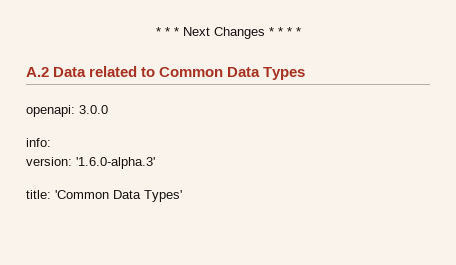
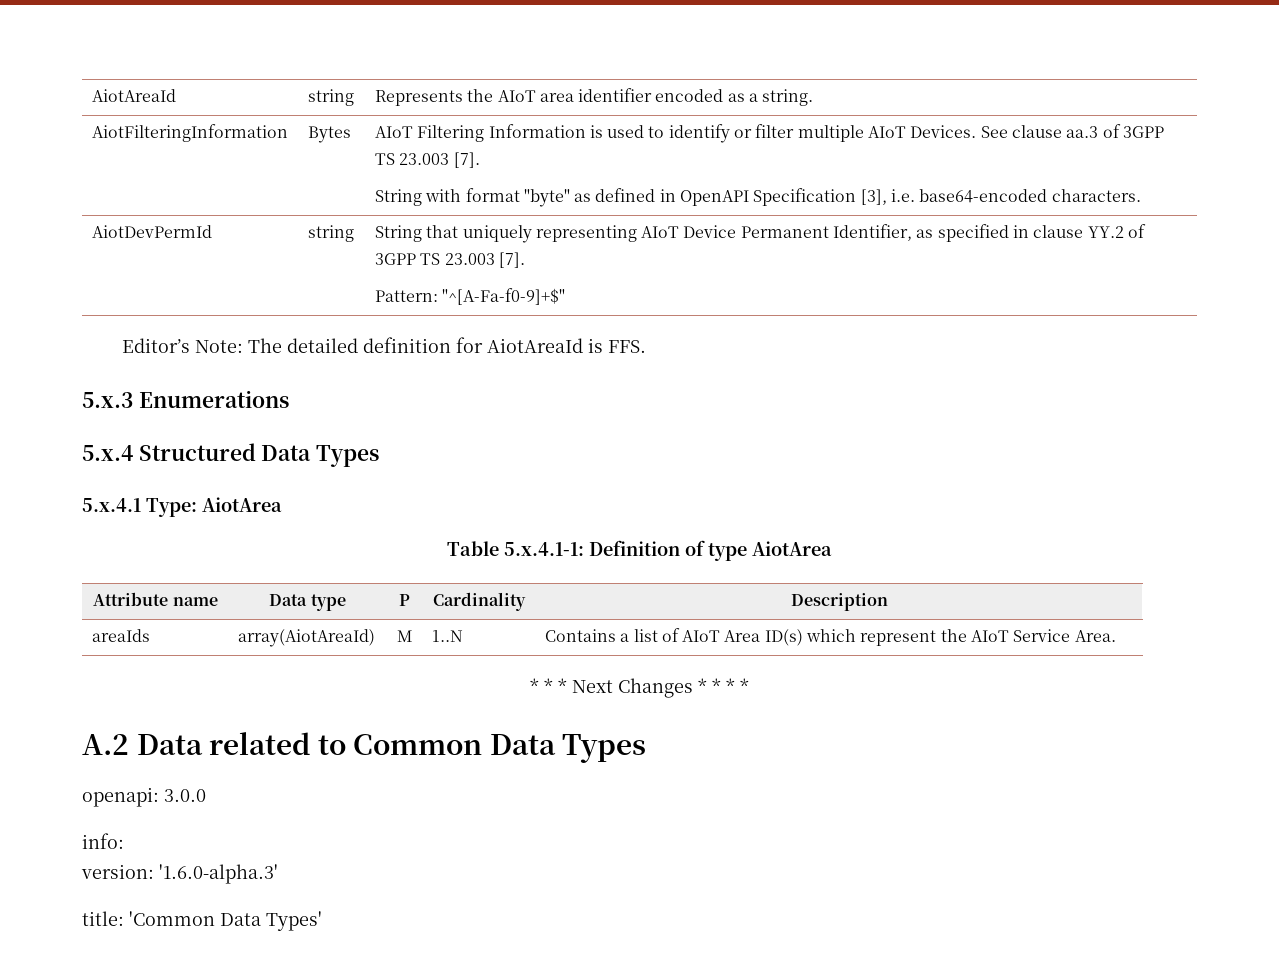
(155, 31) none -> [91,89,176,102] [307,89,354,106] [374,88,814,106] [91,124,288,142] [307,126,351,143] [374,124,1164,143] [374,152,480,168] [374,188,1141,207] [91,225,212,238] [307,225,354,242] [374,224,1147,243] [374,252,525,268] [374,288,566,305] [122,337,647,353] [82,390,289,408] [82,443,380,467] [82,497,282,517] [447,540,832,561] [93,592,218,606] [269,594,346,611] [399,594,410,606] [433,592,526,611] [790,593,888,611] [91,629,150,642] [237,629,375,647] [396,630,413,642] [431,630,463,642] [544,628,1116,646] AiotAreaId | string | Represents the AIoT area identifier encoded as a string. // AiotFilteringInformation | Bytes | AIoT Filtering Information is used to identify or filter multiple AIoT Devices. See clause aa.3 of 3GPP TS 23.003 [7]. // String with format "byte" as defined in OpenAPI Specification [3], i.e. base64-encoded characters. // AiotDevPermId | string | String that uniquely representing AIoT Device Permanent Identifier, as specified in clause YY.2 of 3GPP TS 23.003 [7]. // Pattern: "^[A-Fa-f0-9]+$" // Editor’s Note: The detailed definition for AiotAreaId is FFS. // 5.x.3 Enumerations // 5.x.4 Structured Data Types // 5.x.4.1 Type: AiotArea // Table 5.x.4.1-1: Definition of type AiotArea // Attribute name | Data type | P | Cardinality | Description // areaIds | array(AiotAreaId) | M | 1..N | Contains a list of AIoT Area ID(s) which represent the AIoT Service Area. //

